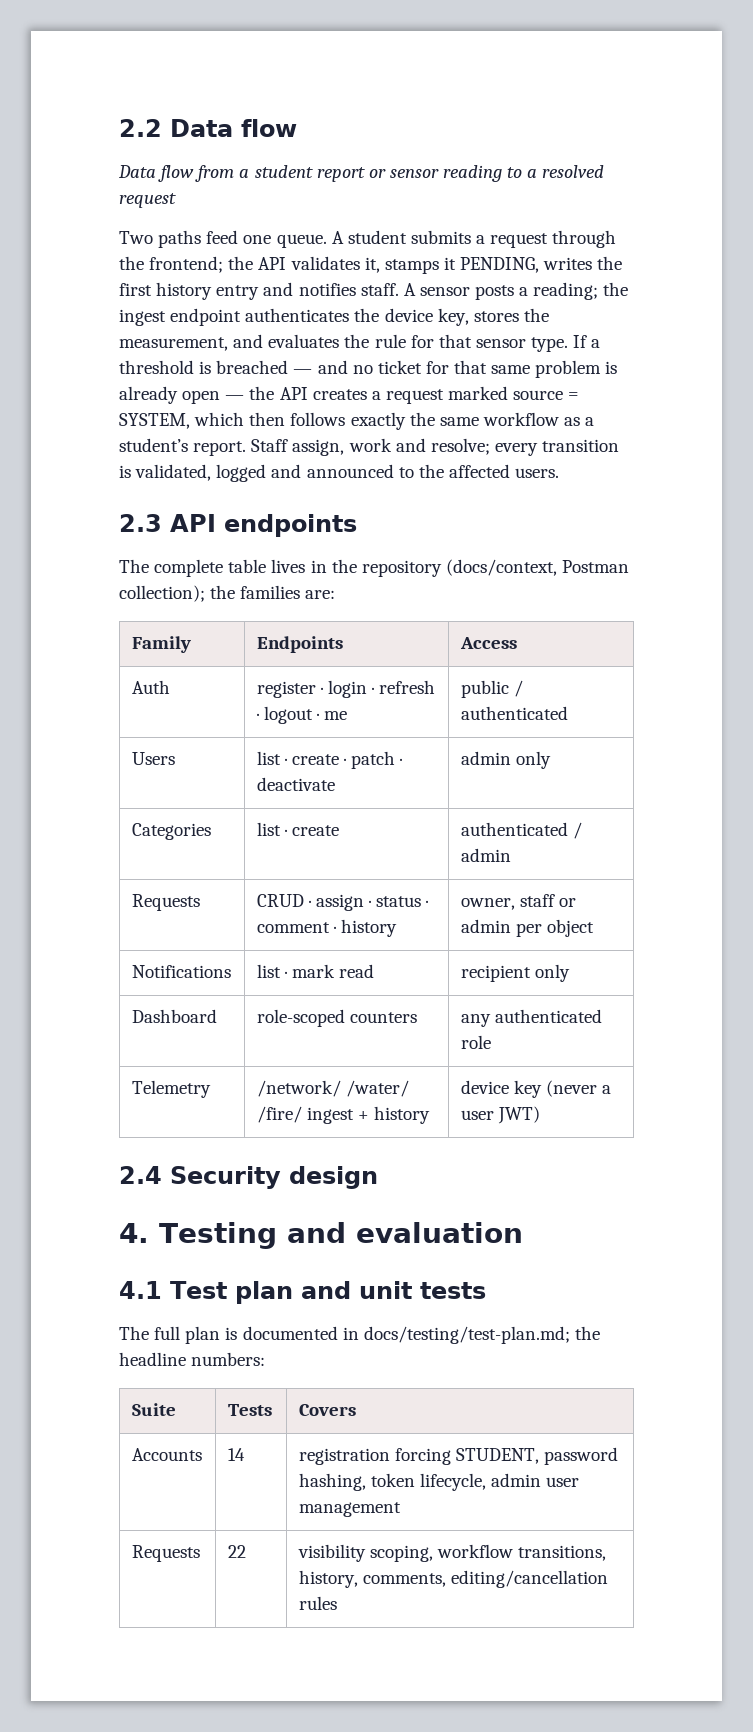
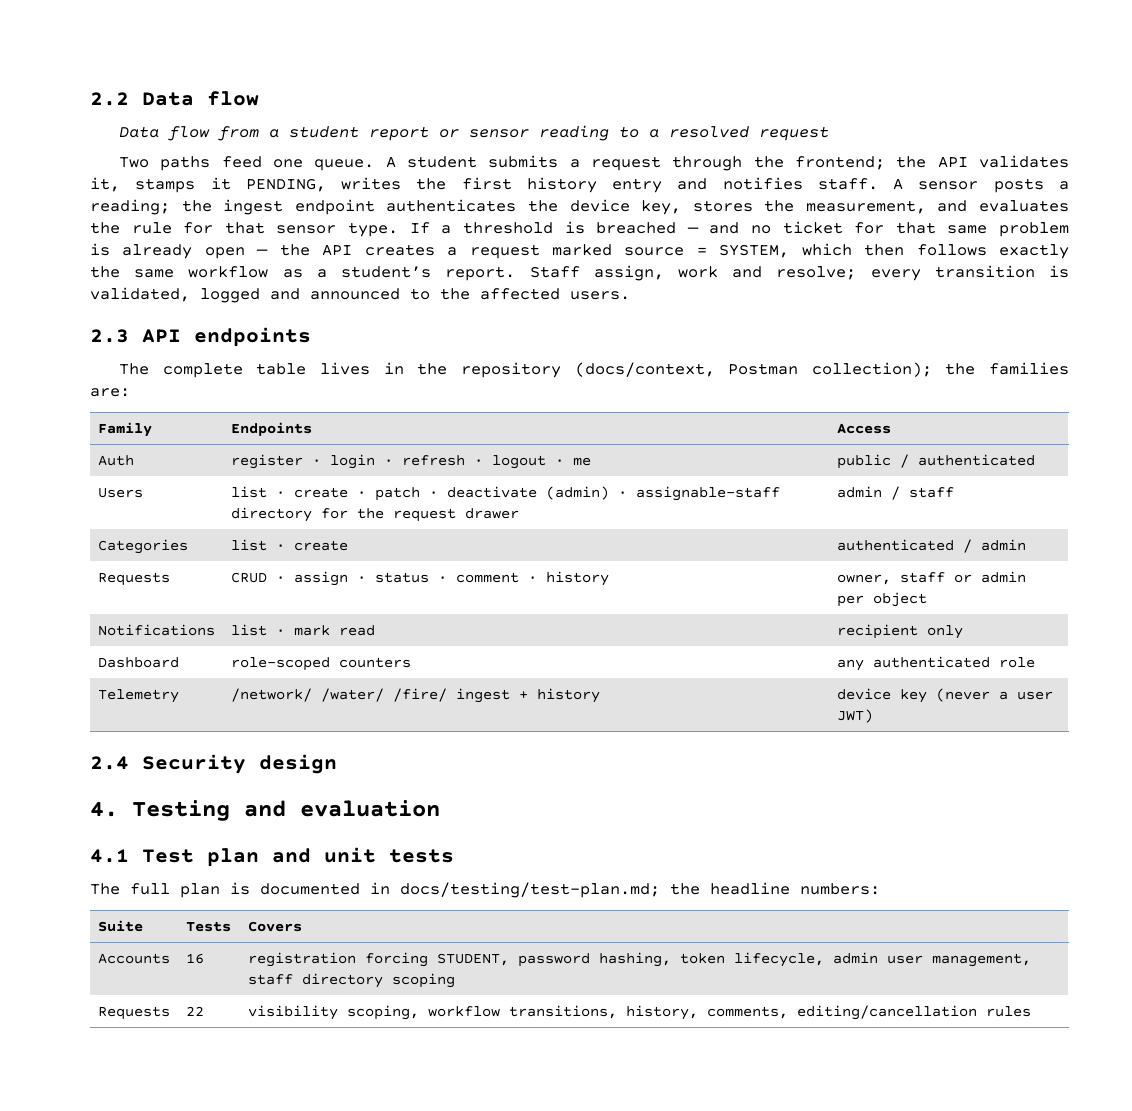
[460,751,551,769] | admin only -> [545,486,780,501] [230,507,519,522] [836,486,954,500] (admin) · assignable-staff directory for the request drawer | admin / staff
[227,1448,245,1461] 14 -> [185,953,204,964] 16
[298,1502,401,1517] management -> [931,953,1031,967] [247,973,455,988] management, staff directory scoping

